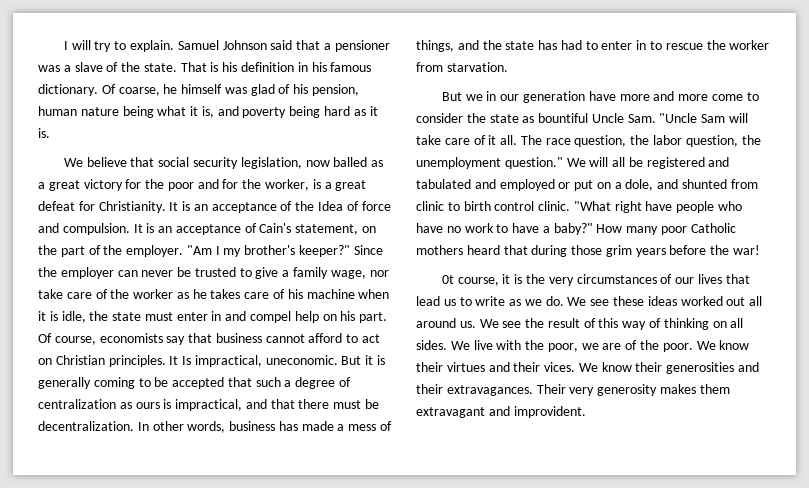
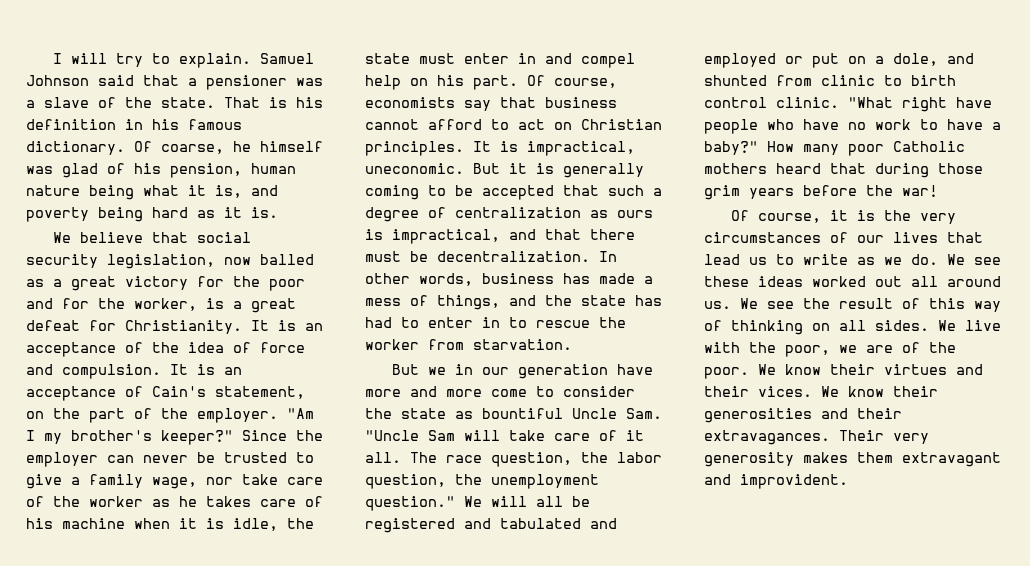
[318,201,344,211] Idea -> [188,342,224,353] idea
[182,356,192,365] Is -> [500,141,518,152] is
[441,275,454,284] 0t -> [731,210,750,221] Of

